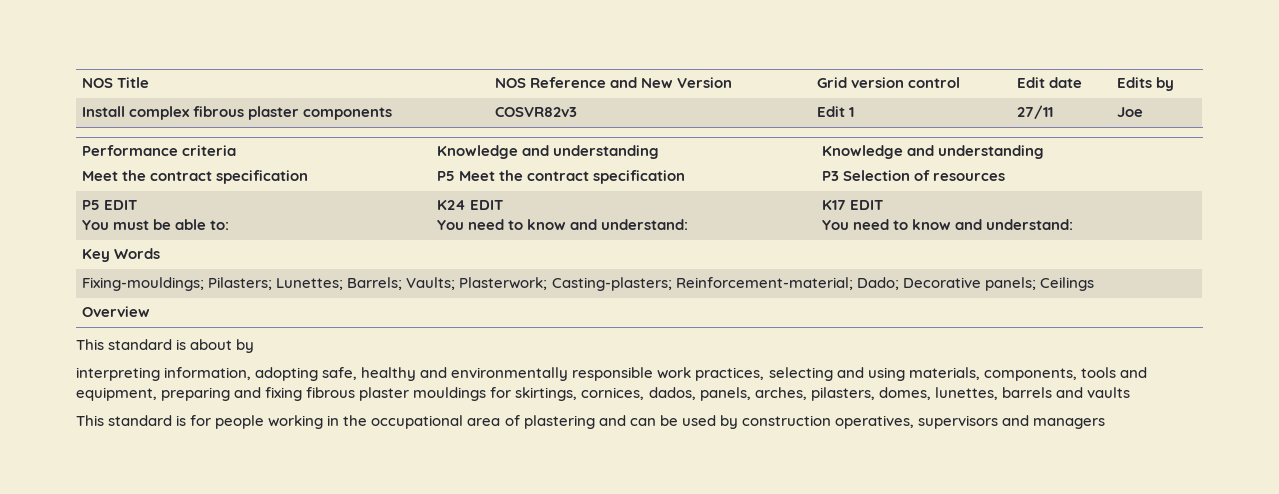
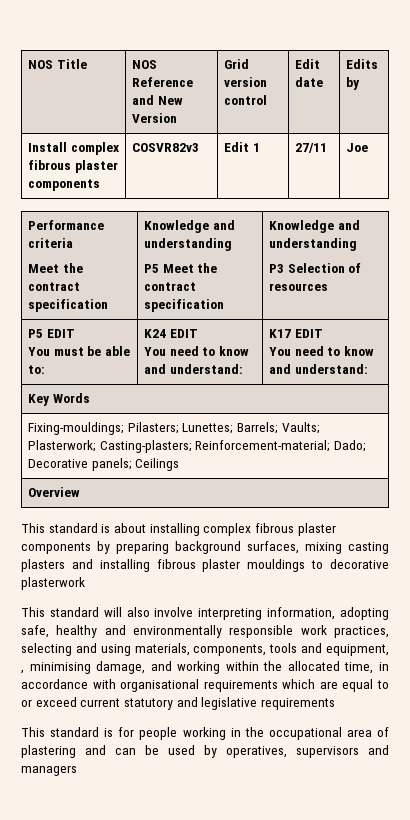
[236,339,255,353] by // -> [149,523,336,536] [21,541,389,554] [21,559,389,572] [21,577,85,590] [21,607,194,617] installing complex fibrous plaster components by preparing background surfaces, mixing casting plasters and installing fibrous plaster mouldings to decorative plasterwork // This standard will also involve
[161,387,1130,401] preparing and fixing fibrous plaster mouldings for skirtings, cornices, dados, panels, arches, pilasters, domes, lunettes, barrels and vaults -> [21,661,389,674] [21,679,389,692] [21,697,335,710] , minimising damage, and working within the allocated time, in accordance with organisational requirements which are equal to or exceed current statutory and legislative requirements
[741,415,831,426] construction -> (217, 751) none

